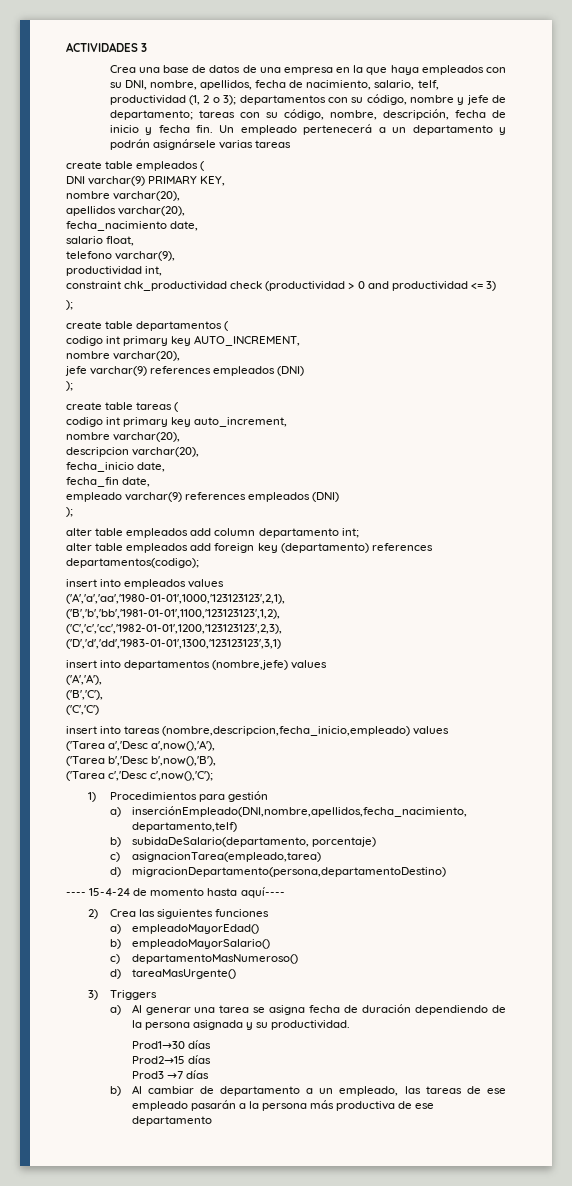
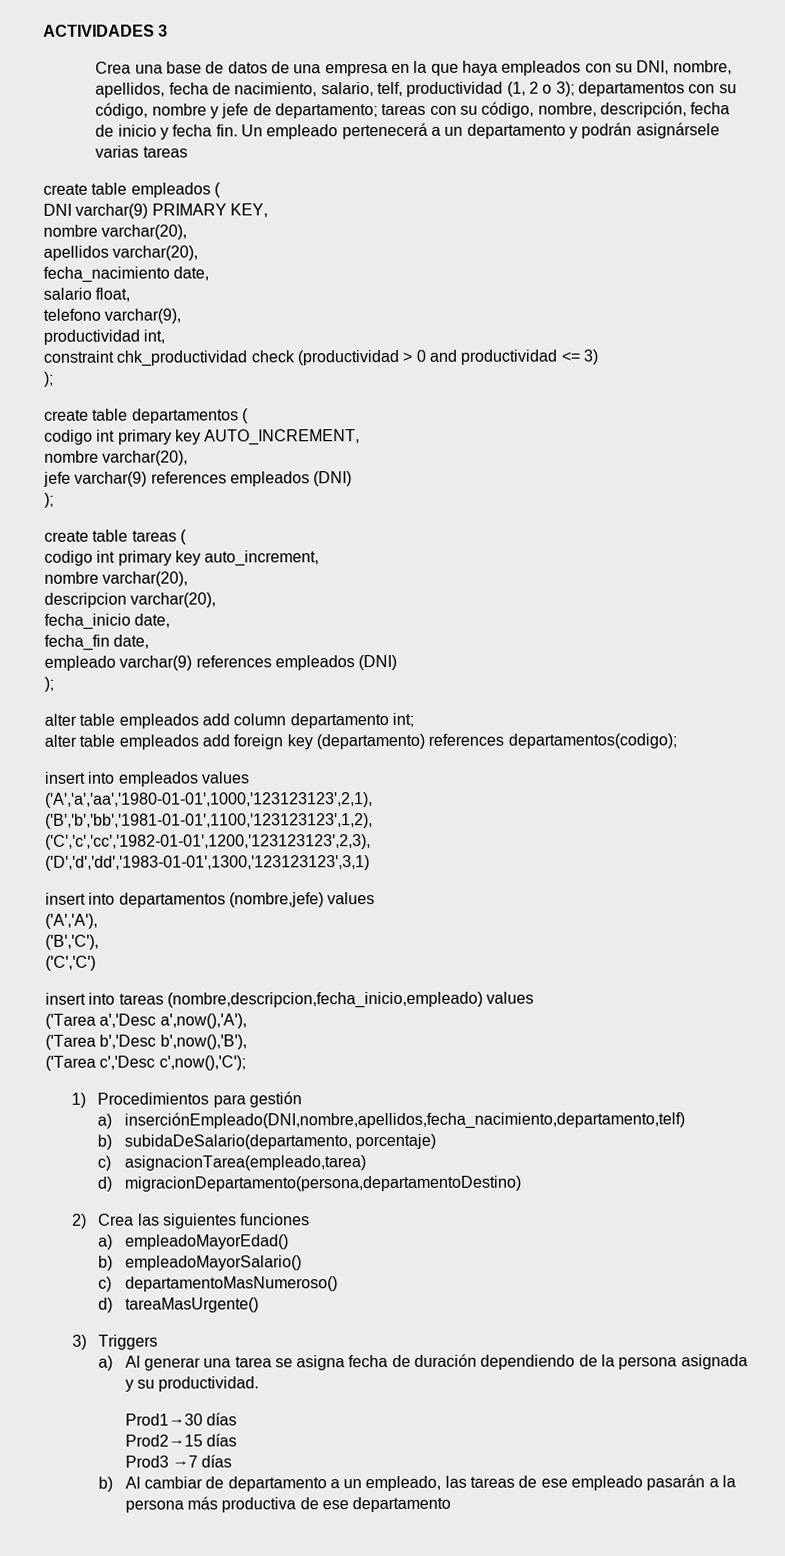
[66,887,285,898] // ---- 15-4-24 de momento hasta aquí---- -> (522, 1183) none

